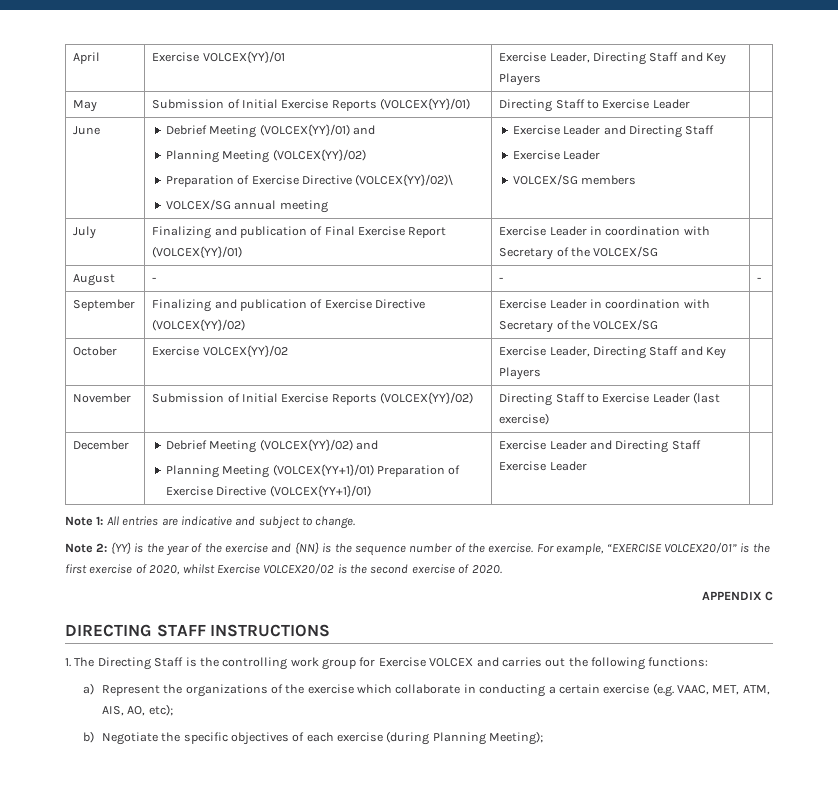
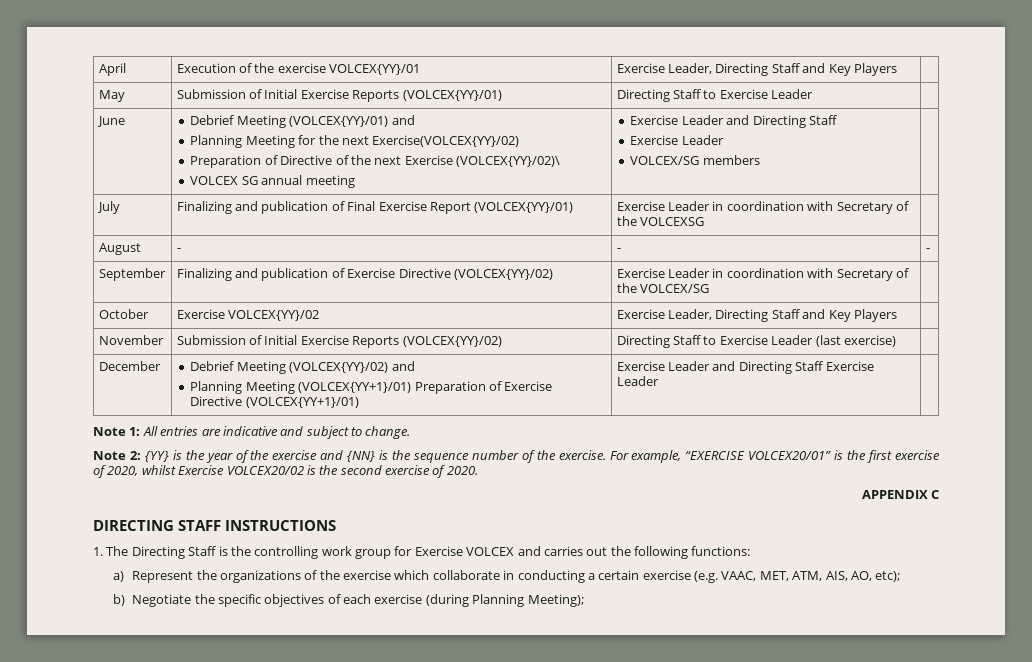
[152,52,200,62] Exercise -> [176,63,326,73] Execution of the exercise
[272,149,366,161] [165,175,353,187] (VOLCEX{YY}/02) // Preparation of Exercise Directive -> [298,135,520,147] [190,155,453,168] for the next Exercise(VOLCEX{YY}/02) // Preparation of Directive of the next Exercise
[165,199,231,210] VOLCEX/SG -> [190,176,258,185] VOLCEX SG
[593,246,659,257] VOLCEX/SG -> [640,217,705,226] VOLCEXSG

